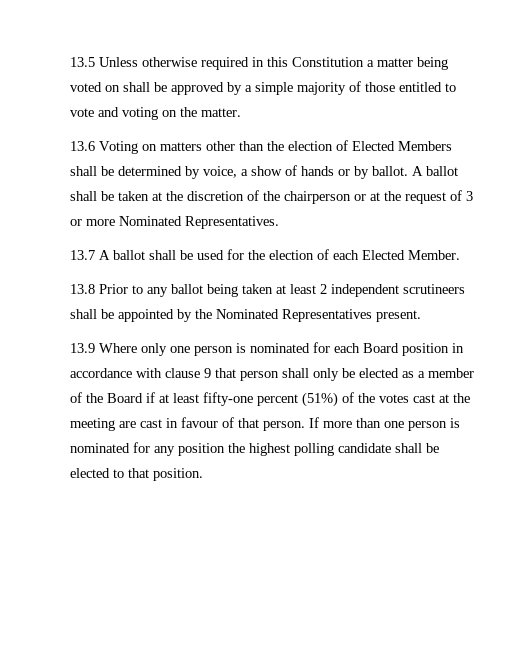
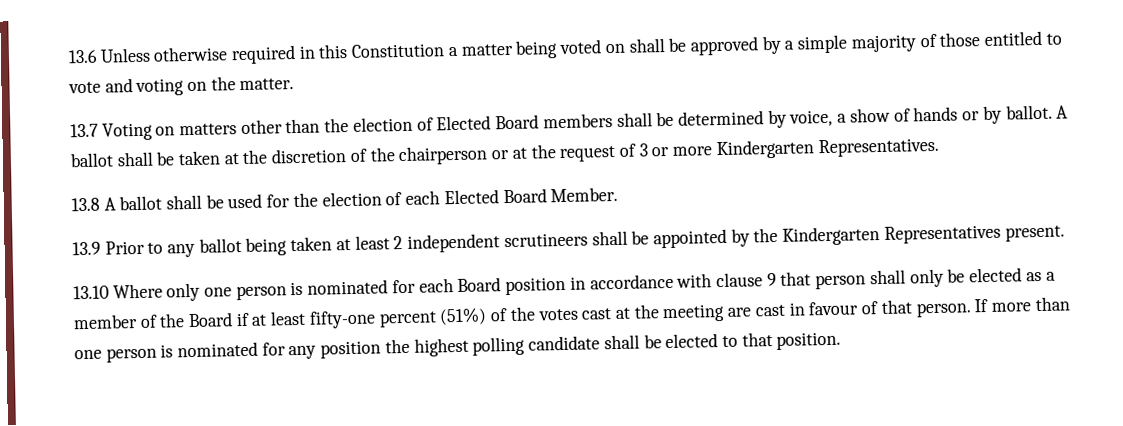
[70,57,96,67] 13.5 -> [67,49,98,64] 13.6
[70,141,96,151] 13.6 -> [69,123,99,138] 13.7
[398,141,453,151] Members -> [495,113,613,130] Board members
[119,216,183,226] Nominated -> [715,139,814,160] Kindergarten
[70,250,96,260] 13.7 -> [70,197,100,212] 13.8
(406, 255) none -> [502,188,547,204] Board
[70,284,96,294] 13.8 -> [71,241,101,256] 13.9
[216,309,280,319] Nominated -> [782,225,881,246] Kindergarten
[70,343,96,353] 13.9 -> [72,285,109,300] 13.10

